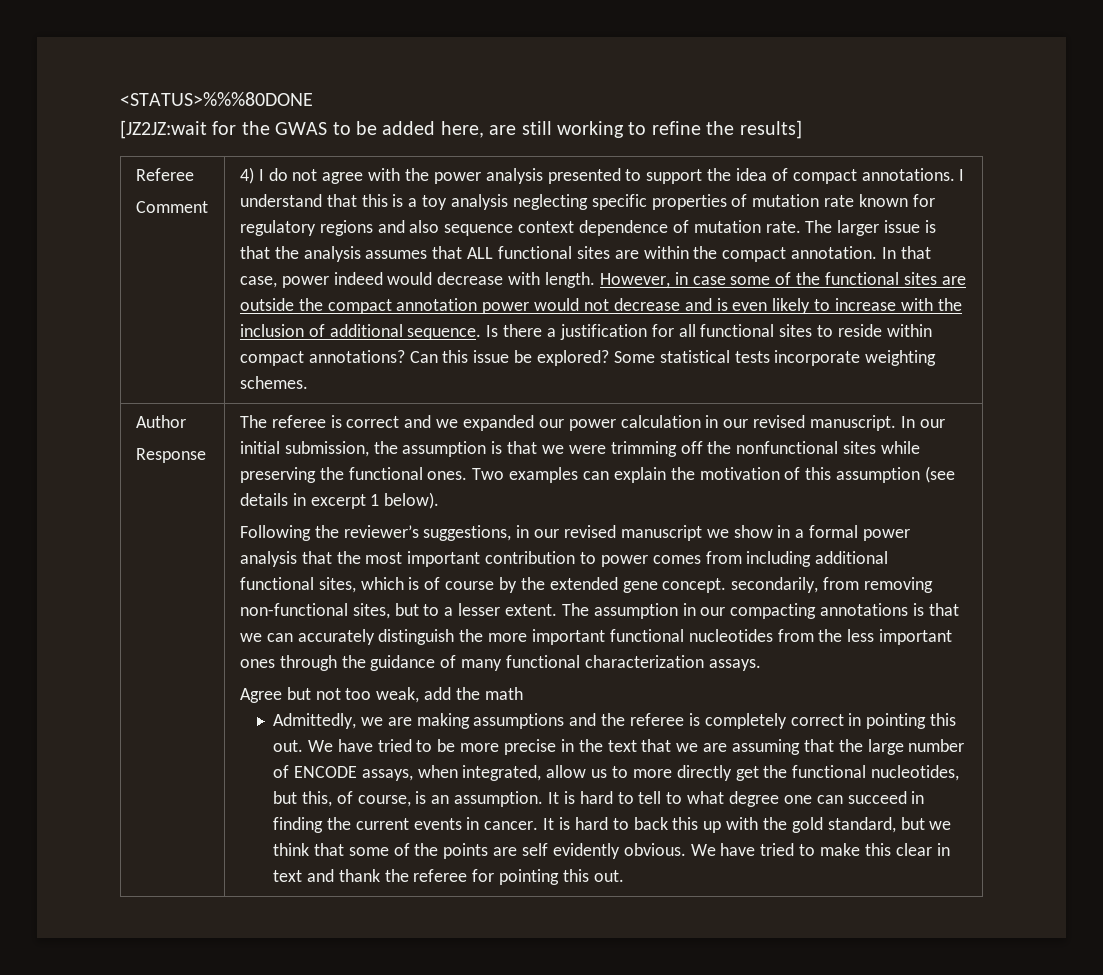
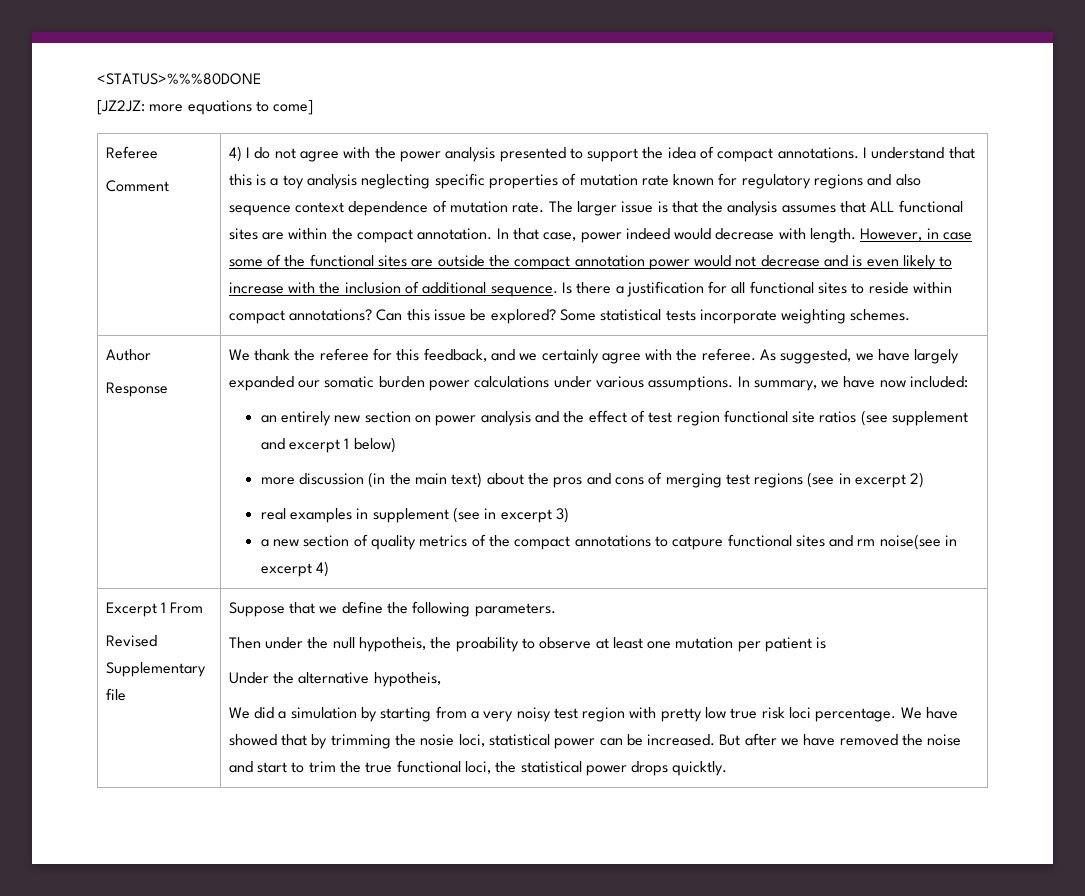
[120,120,802,139] [JZ2JZ:wait for the GWAS to be added here, are still working to refine the results] -> [97,100,314,115] [JZ2JZ: more equations to come]
[239,415,945,431] [239,441,921,457] [239,466,956,483] [239,492,440,509] [239,525,911,541] [239,551,889,567] [239,577,934,593] [239,603,959,619] [239,629,953,645] [239,655,761,671] [239,687,523,703] [272,713,957,729] [272,739,965,755] [272,765,960,781] [272,791,925,807] [272,817,952,833] [272,843,950,859] [272,869,624,885] The referee is correct and we expanded our power calculation in our revised manuscript. In our initial submission, the assumption is that we were trimming off the nonfunctional sites while preserving the functional ones. Two examples can explain the motivation of this assumption (see details in excerpt 1 below). // Following the reviewer’s suggestions, in our revised manuscript we show in a formal power analysis that the most important contribution to power comes from including additional functional sites, which is of course by the extended gene concept. secondarily, from removing non-functional sites, but to a lesser extent. The assumption in our compacting annotations is that we can accurately distinguish the more important functional nucleotides from the less important ones through the guidance of many functional characterization assays. // Agree but not too weak, add the math // Admittedly, we are making assumptions and the referee is completely correct in pointing this out. We have tried to be more precise in the text that we are assuming that the large number of ENCODE assays, when integrated, allow us to more directly get the functional nucleotides, but this, of course, is an assumption. It is hard to tell to what degree one can succeed in finding the current events in cancer. It is hard to back this up with the gold standard, but we think that some of the points are self evidently obvious. We have tried to make this clear in text and thank the referee for pointing this out. -> [228,348,960,364] [228,376,969,391] [260,410,969,426] [260,437,396,453] [260,472,925,488] [260,507,569,523] [260,534,958,550] [260,561,329,577] [105,602,204,617] [105,635,157,647] [105,662,206,677] [105,688,126,701] [228,601,556,617] [228,637,827,652] [228,672,441,687] [228,706,959,722] [228,733,962,749] [228,760,728,776] We thank the referee for this feedback, and we certainly agree with the referee. As suggested, we have largely expanded our somatic burden power calculations under various assumptions. In summary, we have now included: // an entirely new section on power analysis and the effect of test region functional site ratios (see supplement and excerpt 1 below) // more discussion (in the main text) about the pros and cons of merging test regions (see in excerpt 2) // real examples in supplement (see in excerpt 3) // a new section of quality metrics of the compact annotations to catpure functional sites and rm noise(see in excerpt 4) // Excerpt 1 From // Revised Supplementary file | Suppose that we define the following parameters. // Then under the null hypotheis, the proability to observe at least one mutation per patient is // Under the alternative hypotheis, // We did a simulation by starting from a very noisy test region with pretty low true risk loci percentage. We have showed that by trimming the nosie loci, statistical power can be increased. But after we have removed the noise and start to trim the true functional loci, the statistical power drops quicktly.

